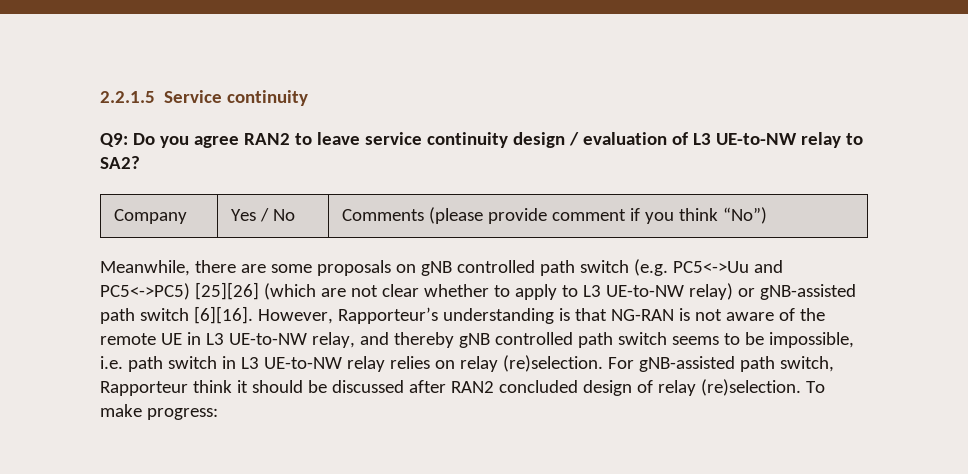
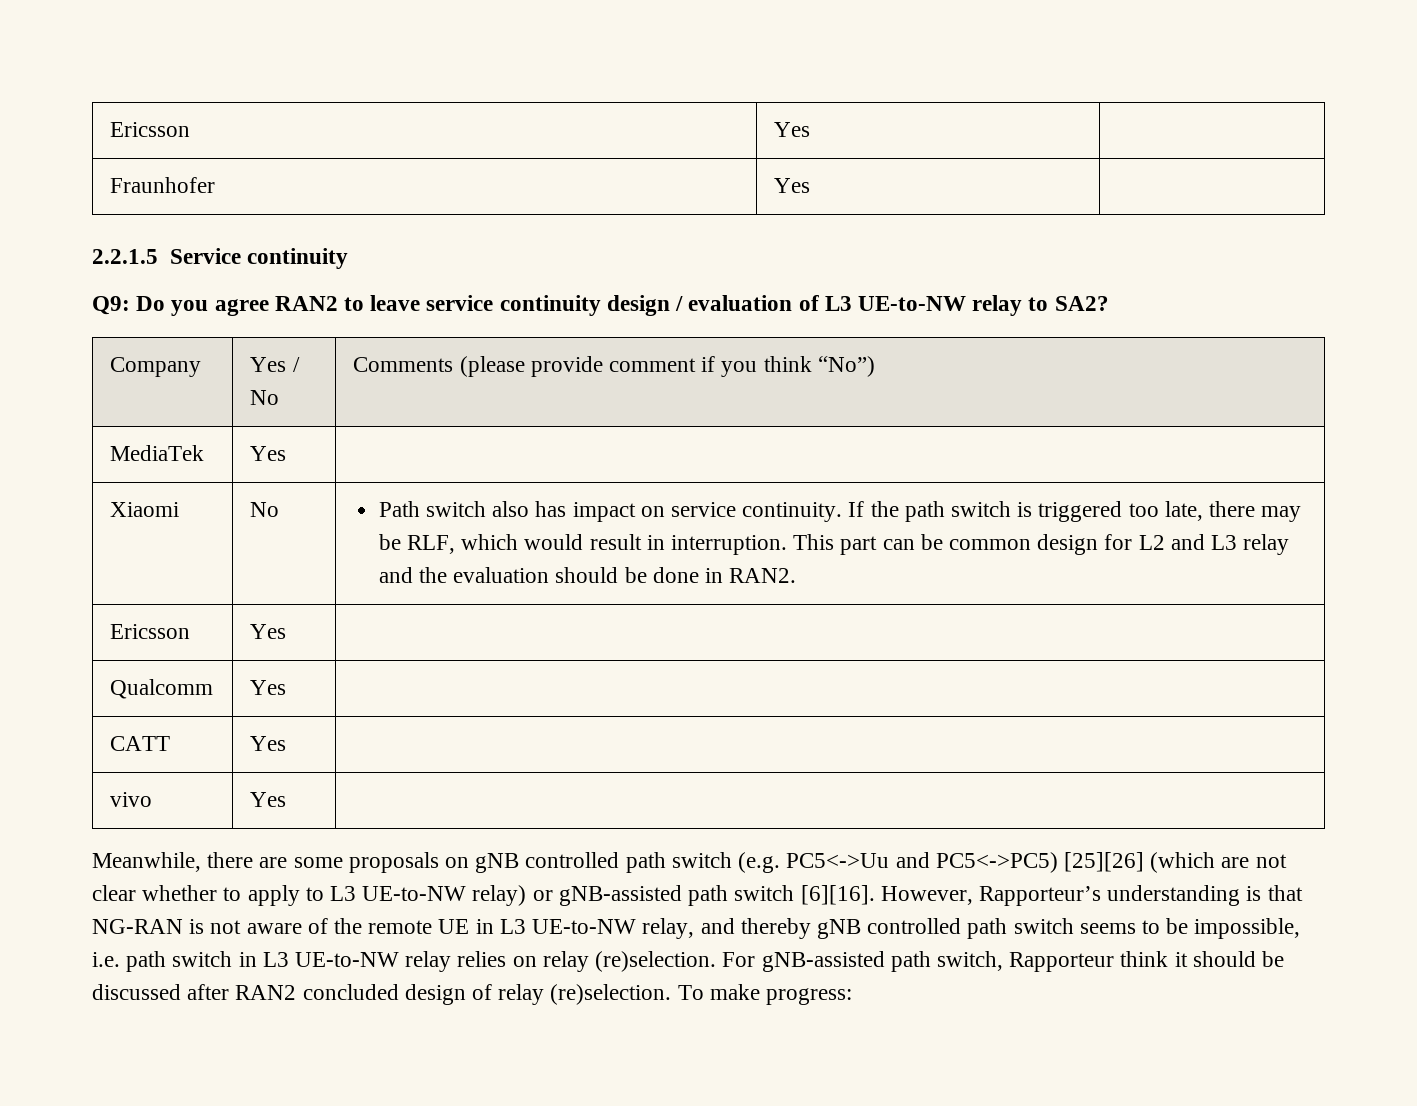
(100, 97) none -> [110,122,191,137] [774,122,811,137] [110,177,216,193] [774,178,811,193] Ericsson | Yes | // Fraunhofer | Yes | //
(767, 215) none -> [110,445,205,461] [250,446,287,461] [110,502,180,517] [250,502,280,517] [378,501,1302,522] [378,534,1290,555] [378,567,797,583] [110,624,191,639] [250,624,287,639] [110,679,214,699] [250,680,287,695] [110,736,171,751] [250,736,287,751] [110,792,153,807] [250,792,287,807] // MediaTek | Yes | // Xiaomi | No | Path switch also has impact on service continuity. If the path switch is triggered too late, there may be RLF, which would result in interruption. This part can be common design for L2 and L3 relay and the evaluation should be done in RAN2. // Ericsson | Yes | // Qualcomm | Yes | // CATT | Yes | // vivo | Yes |

